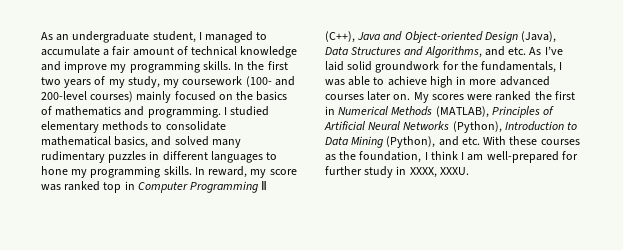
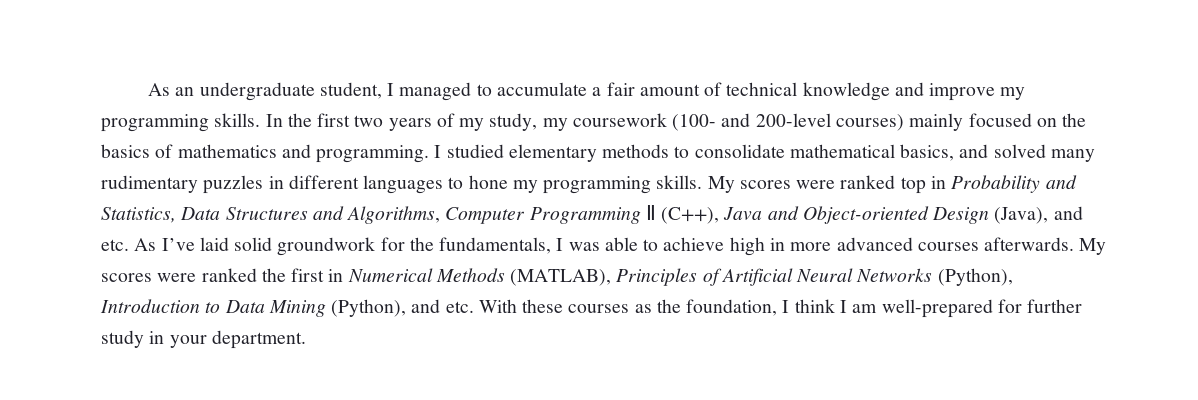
[194,166,297,178] [41,181,135,193] In reward, my score was ranked top in -> [707,175,1077,194] [101,206,441,224] My scores were ranked top in Probability and Statistics, Data Structures and Algorithms,
[325,46,482,58] Data Structures and Algorithms, -> (1049, 215) none
[367,91,411,101] later on. -> [984,237,1075,251] afterwards.
[409,167,469,178] XXXX, XXXU. -> [169,330,306,349] your department.

